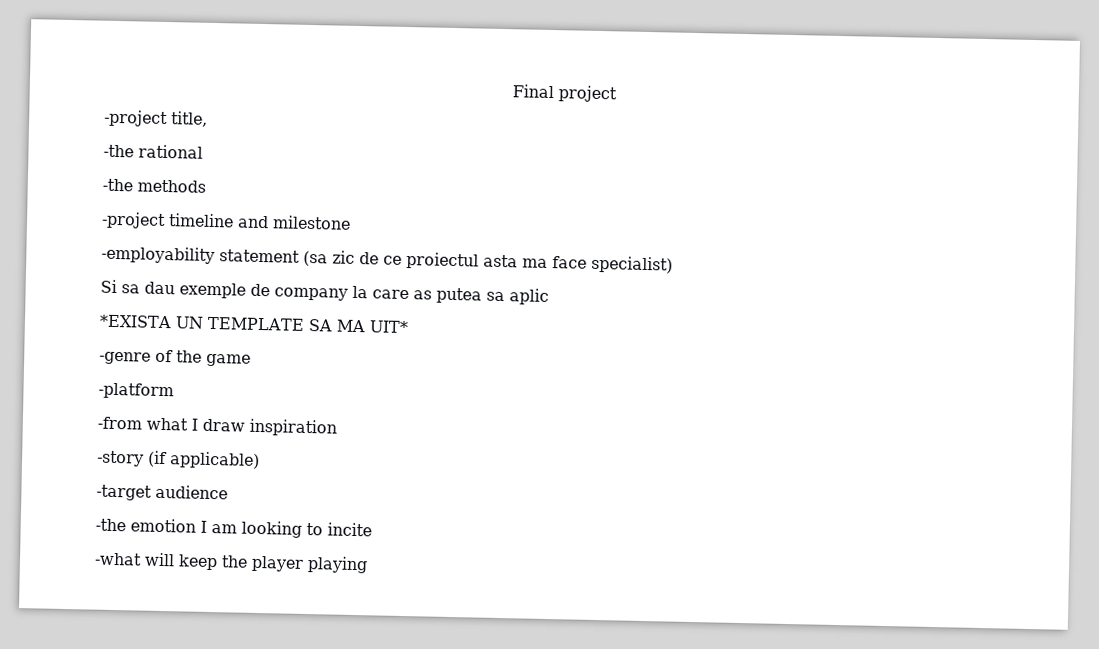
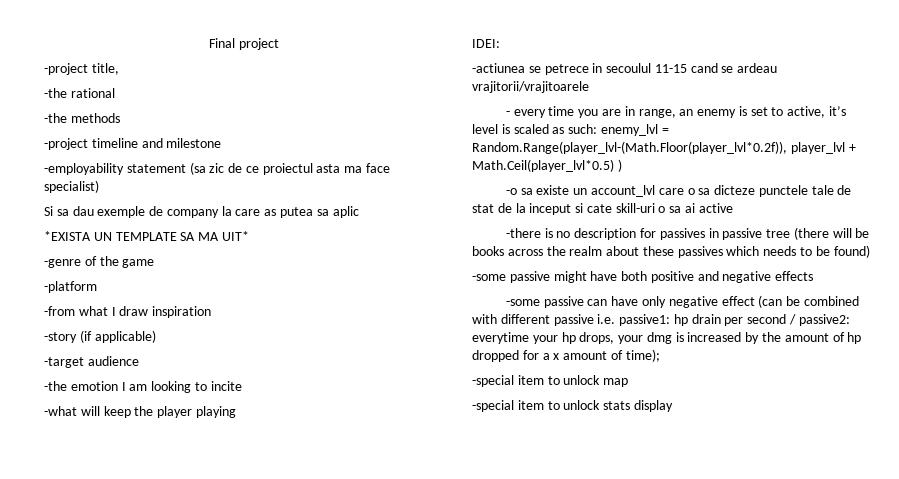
(368, 565) none -> [472,39,500,48] [472,63,778,75] [472,81,589,93] [505,106,847,118] [472,124,669,136] [472,141,856,154] [472,159,622,172] [505,185,852,197] [472,203,733,215] [505,227,870,240] [472,245,870,258] [472,271,814,283] [505,295,859,308] [472,314,850,326] [472,332,862,344] [472,349,660,362] [472,375,629,387] [472,400,673,412] // IDEI: // -actiunea se petrece in secoulul 11-15 cand se ardeau vrajitorii/vrajitoarele // - every time you are in range, an enemy is set to active, it’s level is scaled as such: enemy_lvl = Random.Range(player_lvl-(Math.Floor(player_lvl*0.2f)), player_lvl + Math.Ceil(player_lvl*0.5) ) // -o sa existe un account_lvl care o sa dicteze punctele tale de stat de la inceput si cate skill-uri o sa ai active // -there is no description for passives in passive tree (there will be books across the realm about these passives which needs to be found) // -some passive might have both positive and negative effects // -some passive can have only negative effect (can be combined with different passive i.e. passive1: hp drain per second / passive2: everytime your hp drops, your dmg is increased by the amount of hp dropped for a x amount of time); // -special item to unlock map // -special item to unlock stats display

